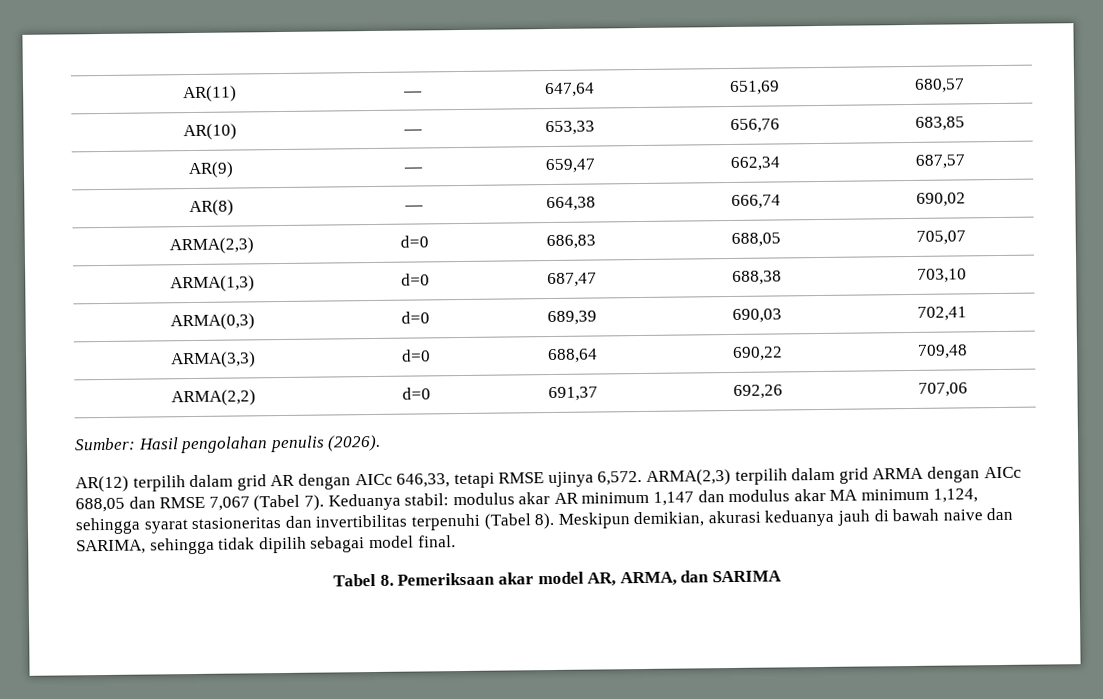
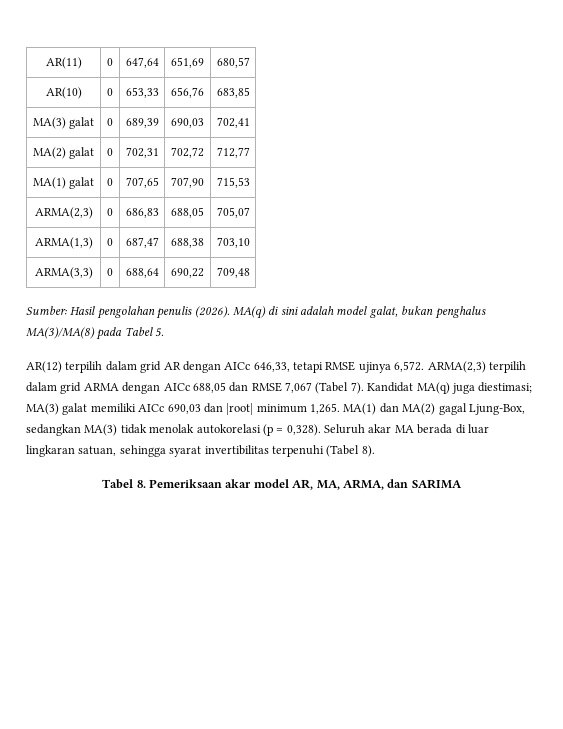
[403,91,423,96] — -> [107,58,113,66] 0
[403,129,423,134] — -> [107,88,113,96] 0
[187,161,234,179] [403,167,424,172] [545,158,596,174] [729,156,781,171] [914,154,966,169] [188,199,234,217] [404,205,424,210] [546,196,596,212] [730,194,781,209] [915,192,966,207] AR(9) | — | 659,47 | 662,34 | 687,57 // AR(8) | — | 664,38 | 666,74 | 690,02 -> [32,117,95,129] [107,118,113,126] [125,118,159,128] [171,118,205,128] [216,117,250,128] [32,147,95,159] [107,148,113,156] [125,147,159,158] [171,147,205,158] [216,147,250,158] [32,177,95,189] [107,178,113,186] [125,177,159,188] [171,177,205,188] [216,177,250,188] MA(3) galat | 0 | 689,39 | 690,03 | 702,41 // MA(2) galat | 0 | 702,31 | 702,72 | 712,77 // MA(1) galat | 0 | 707,65 | 707,90 | 715,53
[399,235,429,248] d=0 -> [107,208,113,216] 0
[400,273,430,286] d=0 -> [107,238,113,246] 0
[169,313,255,331] [400,311,430,324] [547,310,597,326] [731,308,782,323] [916,306,967,321] // ARMA(0,3) | d=0 | 689,39 | 690,03 | 702,41 -> (250, 242) none
[400,349,431,362] d=0 -> [107,268,113,276] 0
[170,389,256,407] [401,387,431,400] [548,386,598,402] [732,384,783,399] [917,382,968,397] // ARMA(2,2) | d=0 | 691,37 | 692,26 | 707,06 -> (250, 272) none
(382, 443) none -> [232,306,486,319] [26,327,165,340] MA(q) di sini adalah model galat, bukan penghalus MA(3)/MA(8) pada Tabel 5.
[327,488,978,511] [75,507,1014,535] [76,535,456,555] Keduanya stabil: modulus akar AR minimum 1,147 dan modulus akar MA minimum 1,124, sehingga syarat stasioneritas dan invertibilitas terpenuhi (Tabel 8). Meskipun demikian, akurasi keduanya jauh di bawah naive dan SARIMA, sehingga tidak dipilih sebagai model final. -> [367,382,533,394] [26,403,525,415] [26,424,489,436] [26,445,375,457] Kandidat MA(q) juga diestimasi; MA(3) galat memiliki AICc 690,03 dan |root| minimum 1,265. MA(1) dan MA(2) gagal Ljung-Box, sedangkan MA(3) tidak menolak autokorelasi (p = 0,328). Seluruh akar MA berada di luar lingkaran satuan, sehingga syarat invertibilitas terpenuhi (Tabel 8).
(617, 579) none -> [316,480,340,490] MA,

